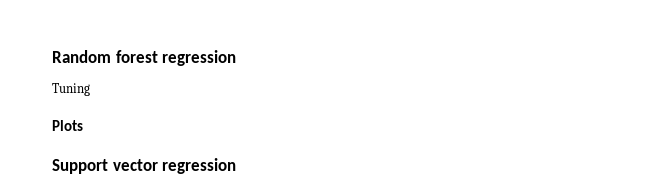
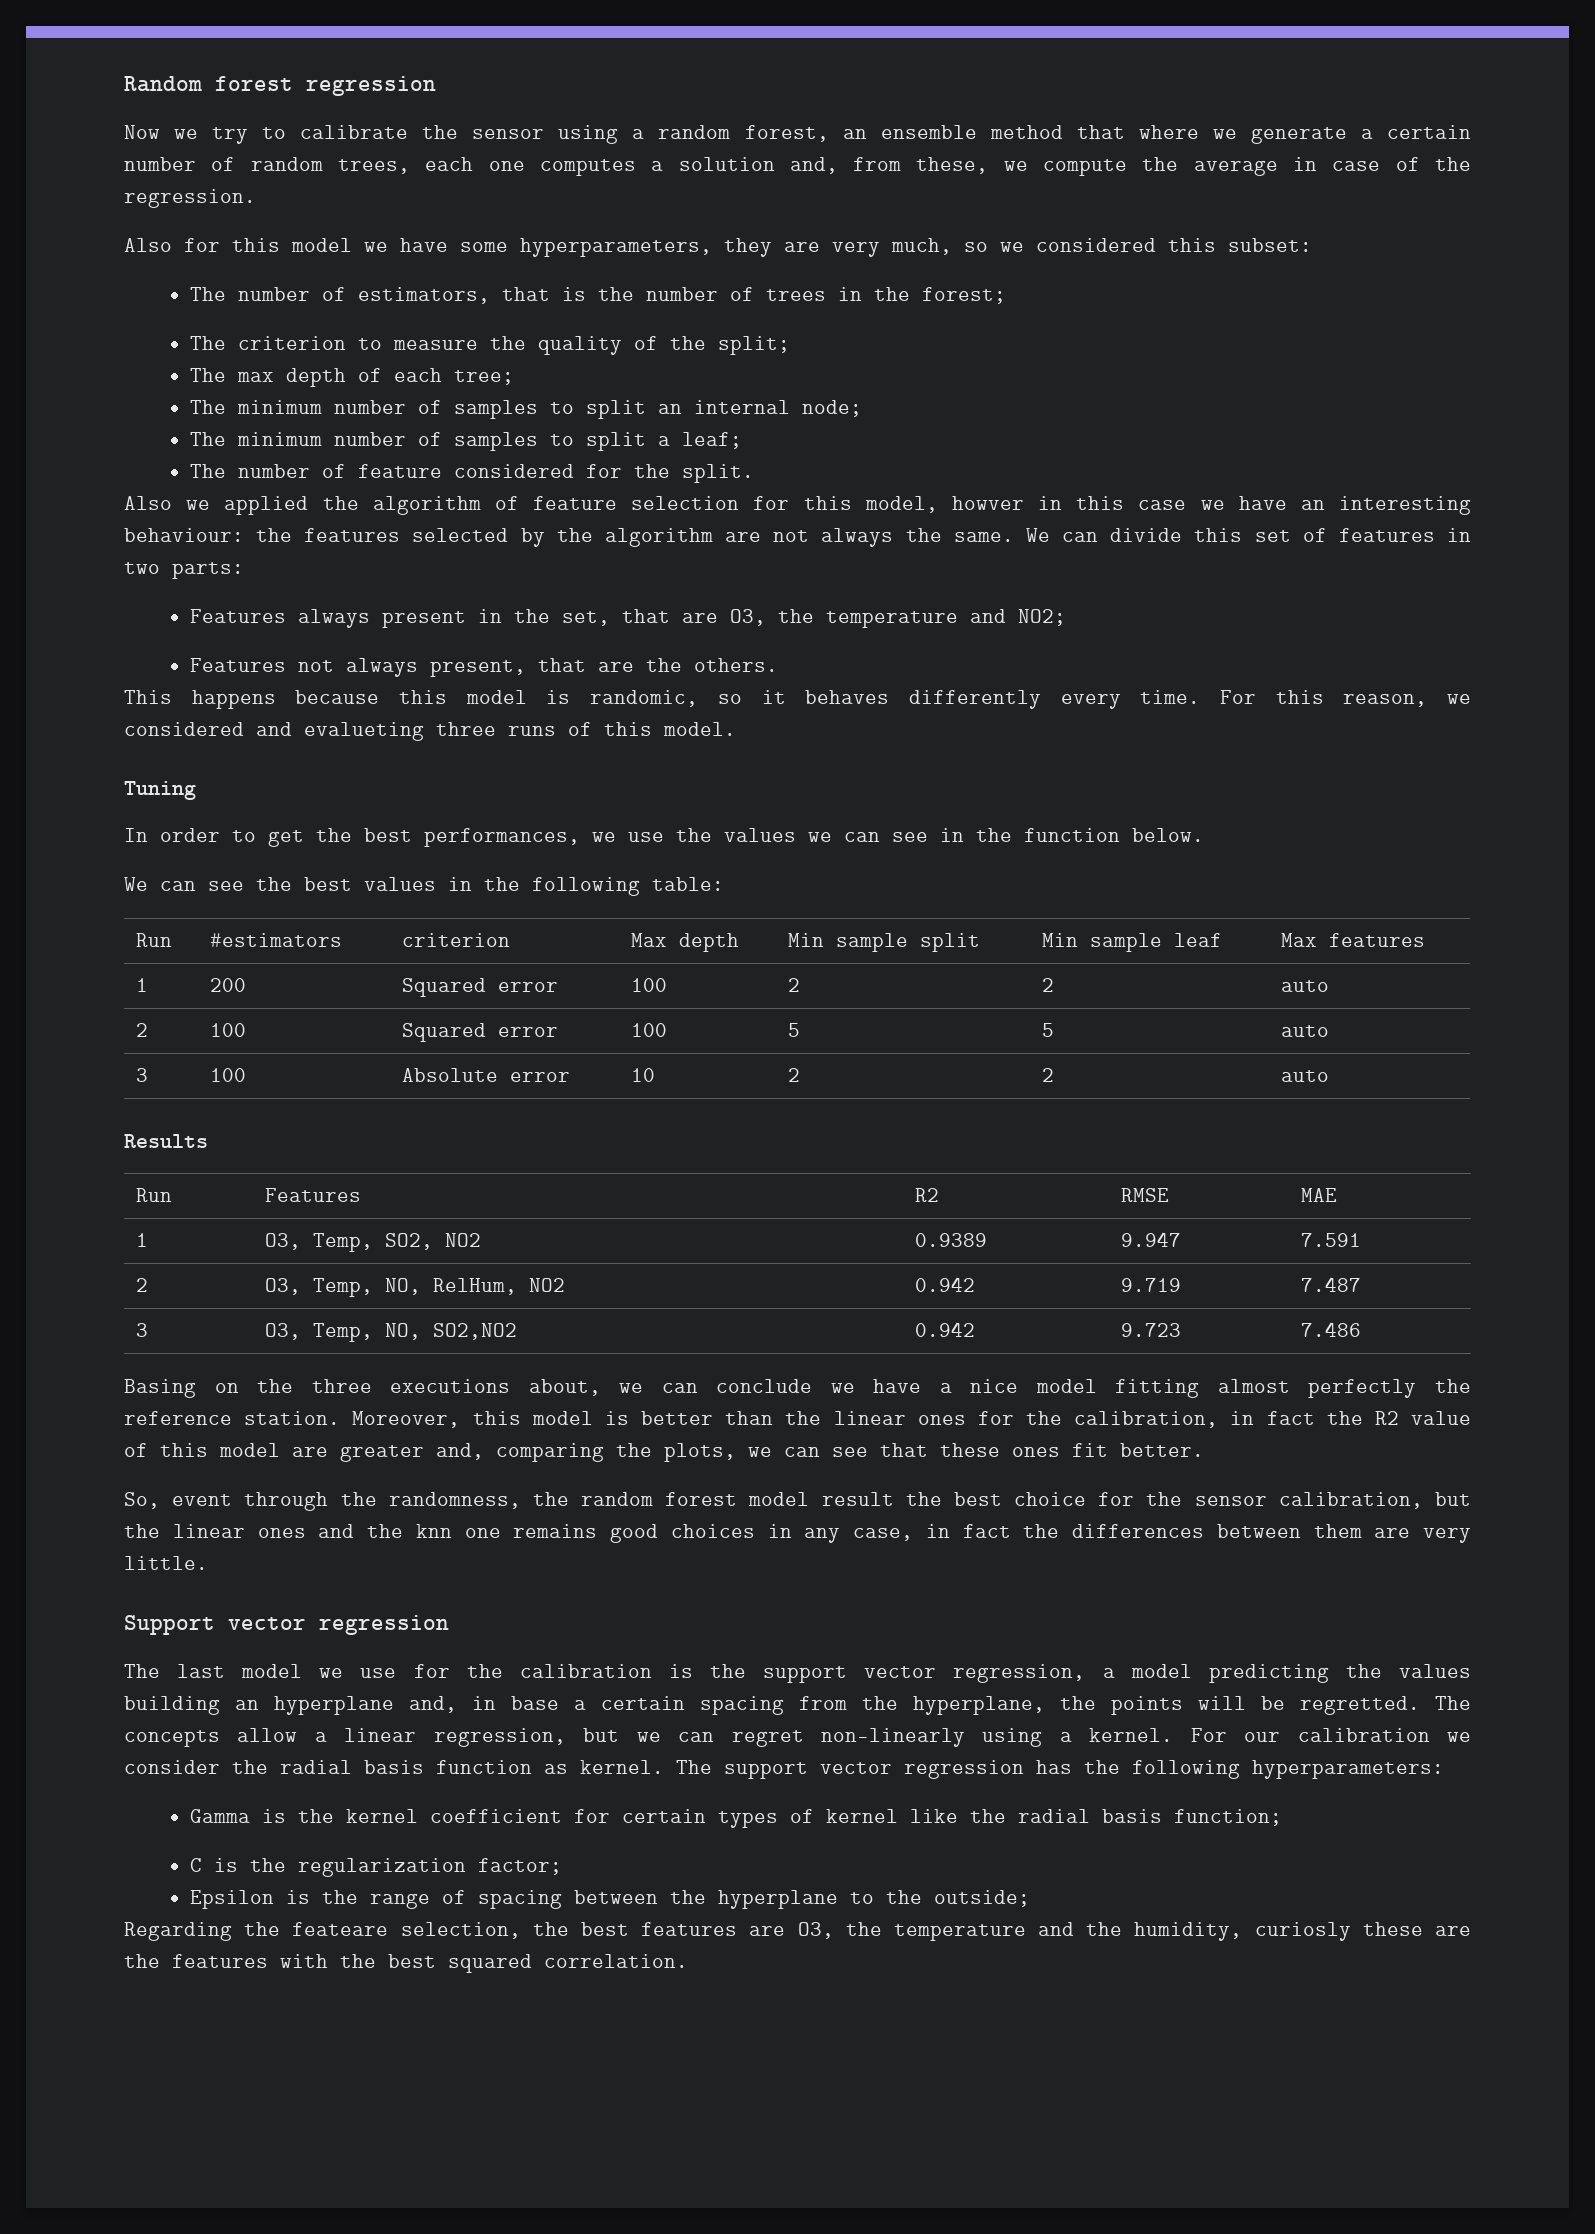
[52,83,90,96] [52,120,83,131] [52,158,237,174] Tuning // Plots // Support vector regression -> [124,125,1471,144] [124,157,1471,176] [124,189,256,208] [124,238,1312,257] [189,287,1006,304] [189,336,790,355] [189,368,514,387] [189,400,862,419] [189,432,742,451] [189,464,754,483] [124,496,1471,515] [124,528,1471,547] [124,562,244,579] [189,609,1066,628] [189,658,778,677] [124,690,1471,709] [124,722,736,741] [124,781,196,800] [124,828,1204,847] [124,877,724,896] [136,933,173,947] [210,933,343,947] [402,933,511,947] [631,933,740,952] [788,933,981,952] [1042,933,1223,952] [1281,933,1426,947] [136,978,149,992] [210,978,247,992] [402,978,559,997] [631,978,668,992] [788,978,801,992] [1042,978,1055,992] [1281,980,1330,992] [136,1023,149,1037] [210,1023,247,1037] [402,1023,559,1042] [631,1023,668,1037] [788,1023,801,1037] [1042,1023,1055,1037] [1281,1025,1330,1037] [136,1068,149,1082] [210,1068,247,1082] [402,1068,571,1082] [631,1068,656,1082] [788,1068,801,1082] [1042,1068,1055,1082] [1281,1070,1330,1082] [124,1134,208,1148] [136,1188,173,1202] [265,1188,362,1202] [915,1188,940,1202] [1121,1188,1170,1202] [1301,1188,1338,1202] [136,1233,149,1247] [265,1233,482,1252] [915,1233,988,1247] [1121,1232,1182,1247] [1301,1233,1362,1247] [136,1278,149,1292] [265,1278,566,1297] [915,1277,976,1292] [1121,1278,1182,1292] [1301,1277,1362,1292] [136,1323,149,1337] [265,1323,518,1342] [915,1322,976,1337] [1121,1323,1182,1337] [1301,1322,1362,1337] [124,1379,1471,1398] [124,1411,1472,1428] [124,1443,1204,1462] [124,1492,1471,1511] [124,1524,1471,1543] [124,1556,208,1570] [124,1615,449,1635] [124,1664,1471,1683] [124,1696,1471,1715] [124,1728,1471,1747] [124,1760,1444,1779] [189,1809,1282,1828] [189,1858,562,1877] [189,1890,1030,1909] [124,1922,1471,1941] [124,1954,688,1973] Now we try to calibrate the sensor using a random forest, an ensemble method that where we generate a certain number of random trees, each one computes a solution and, from these, we compute the average in case of the regression. // Also for this model we have some hyperparameters, they are very much, so we considered this subset: // The number of estimators, that is the number of trees in the forest; // The criterion to measure the quality of the split; // The max depth of each tree; // The minimum number of samples to split an internal node; // The minimum number of samples to split a leaf; // The number of feature considered for the split. // Also we applied the algorithm of feature selection for this model, howver in this case we have an interesting behaviour: the features selected by the algorithm are not always the same. We can divide this set of features in two parts: // Features always present in the set, that are O3, the temperature and NO2; // Features not always present, that are the others. // This happens because this model is randomic, so it behaves differently every time. For this reason, we considered and evalueting three runs of this model. // Tuning // In order to get the best performances, we use the values we can see in the function below. // We can see the best values in the following table: // Run | #estimators | criterion | Max depth | Min sample split | Min sample leaf | Max features // 1 | 200 | Squared error | 100 | 2 | 2 | auto // 2 | 100 | Squared error | 100 | 5 | 5 | auto // 3 | 100 | Absolute error | 10 | 2 | 2 | auto // Results // Run | Features | R2 | RMSE | MAE // 1 | O3, Temp, SO2, NO2 | 0.9389 | 9.947 | 7.591 // 2 | O3, Temp, NO, RelHum, NO2 | 0.942 | 9.719 | 7.487 // 3 | O3, Temp, NO, SO2,NO2 | 0.942 | 9.723 | 7.486 // Basing on the three executions about, we can conclude we have a nice model fitting almost perfectly the reference station. Moreover, this model is better than the linear ones for the calibration, in fact the R2 value of this model are greater and, comparing the plots, we can see that these ones fit better. // So, event through the randomness, the random forest model result the best choice for the sensor calibration, but the linear ones and the knn one remains good choices in any case, in fact the differences between them are very little. // Support vector regression // The last model we use for the calibration is the support vector regression, a model predicting the values building an hyperplane and, in base a certain spacing from the hyperplane, the points will be regretted. The concepts allow a linear regression, but we can regret non-linearly using a kernel. For our calibration we consider the radial basis function as kernel. The support vector regression has the following hyperparameters: // Gamma is the kernel coefficient for certain types of kernel like the radial basis function; // C is the regularization factor; // Epsilon is the range of spacing between the hyperplane to the outside; // Regarding the feateare selection, the best features are O3, the temperature and the humidity, curiosly these are the features with the best squared correlation.

